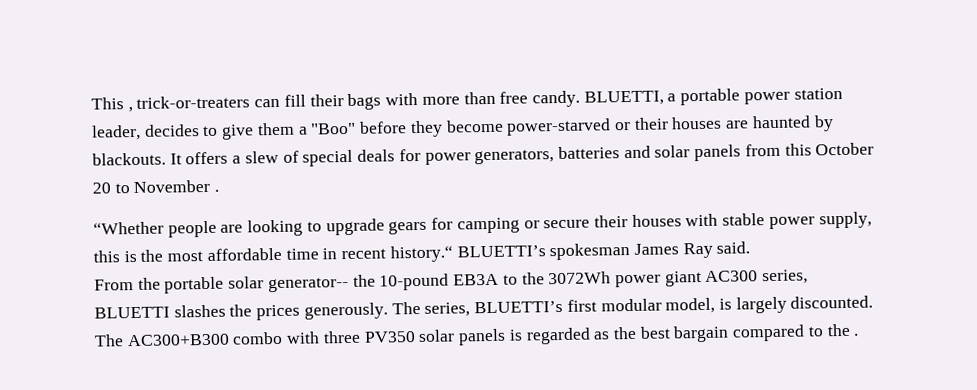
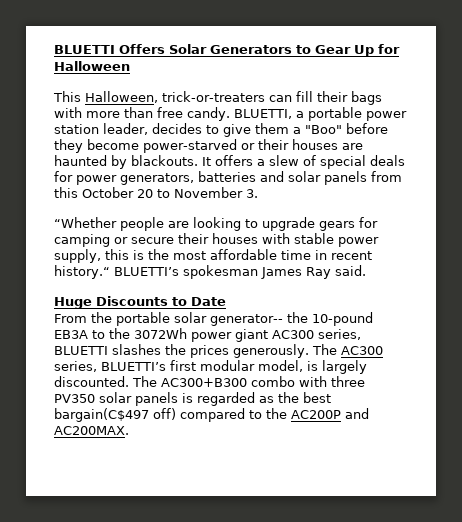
[91,97,133,113] This , -> [54,44,400,57] [54,61,130,71] [53,91,158,103] BLUETTI Offers Solar Generators to Gear Up for Halloween // This Halloween,
[214,189,220,192] . -> [246,189,258,198] 3.
(751, 247) none -> [54,296,226,309] // Huge Discounts to Date
(421, 308) none -> [340,346,383,355] AC300
[673,325,730,343] bargain -> [54,408,176,422] bargain(C$497 off)
[853,333,860,336] . -> [291,408,369,419] [54,426,129,435] AC200P and AC200MAX.

